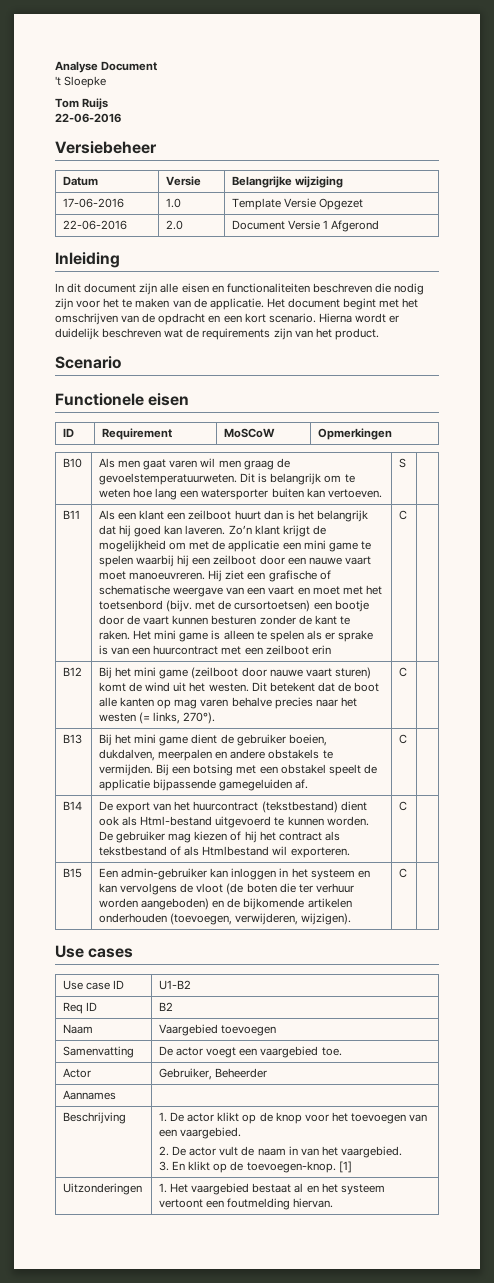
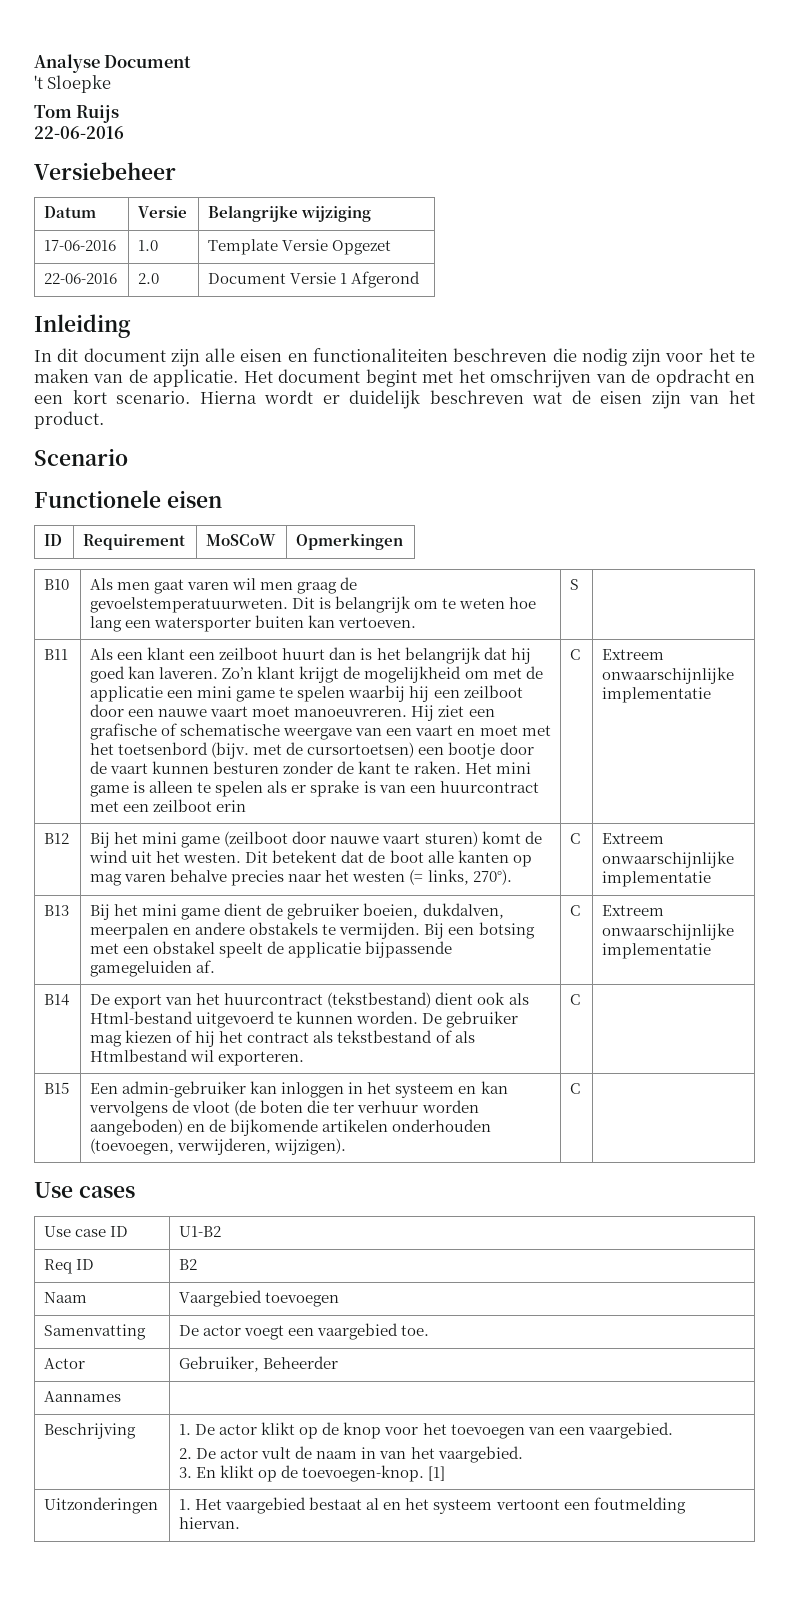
[202,328,271,340] requirements -> [600,391,643,404] eisen
(408, 515) none -> [602,649,665,660] [602,667,735,684] [602,687,712,703] Extreem onwaarschijnlijke implementatie
(408, 672) none -> [602,833,665,844] [602,851,735,868] [602,871,712,887] Extreem onwaarschijnlijke implementatie
(408, 739) none -> [602,905,665,916] [602,923,735,940] [602,943,712,959] Extreem onwaarschijnlijke implementatie

